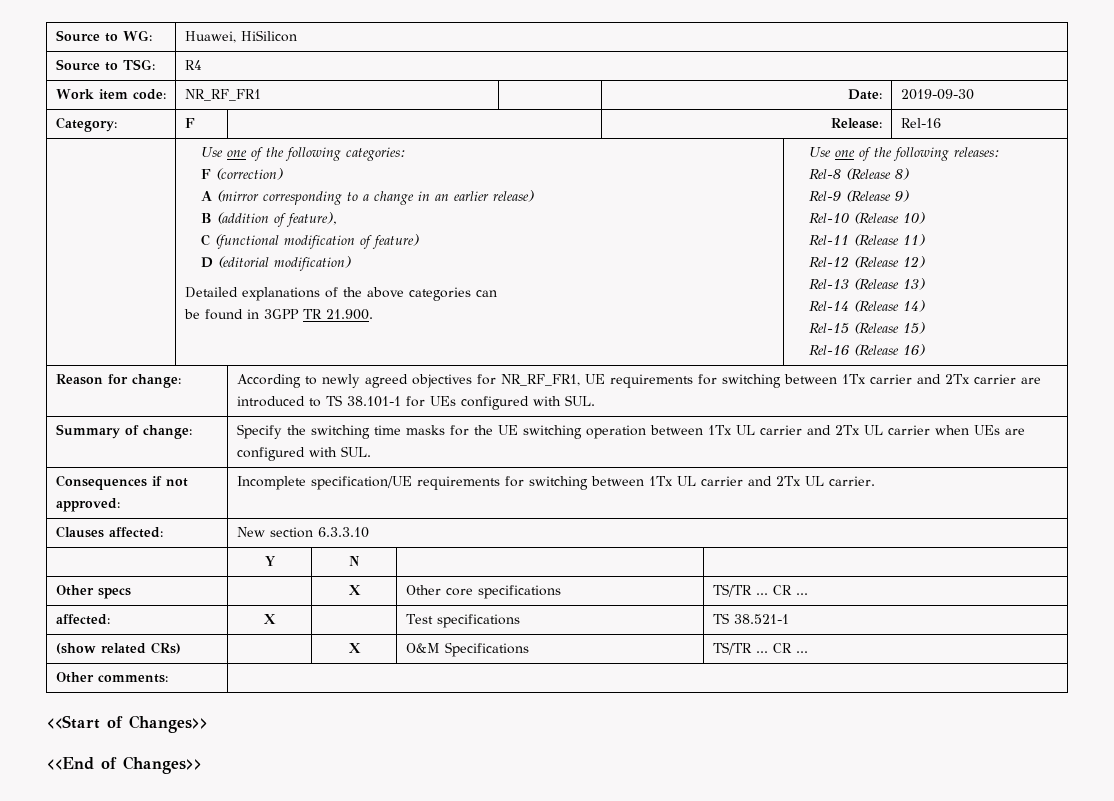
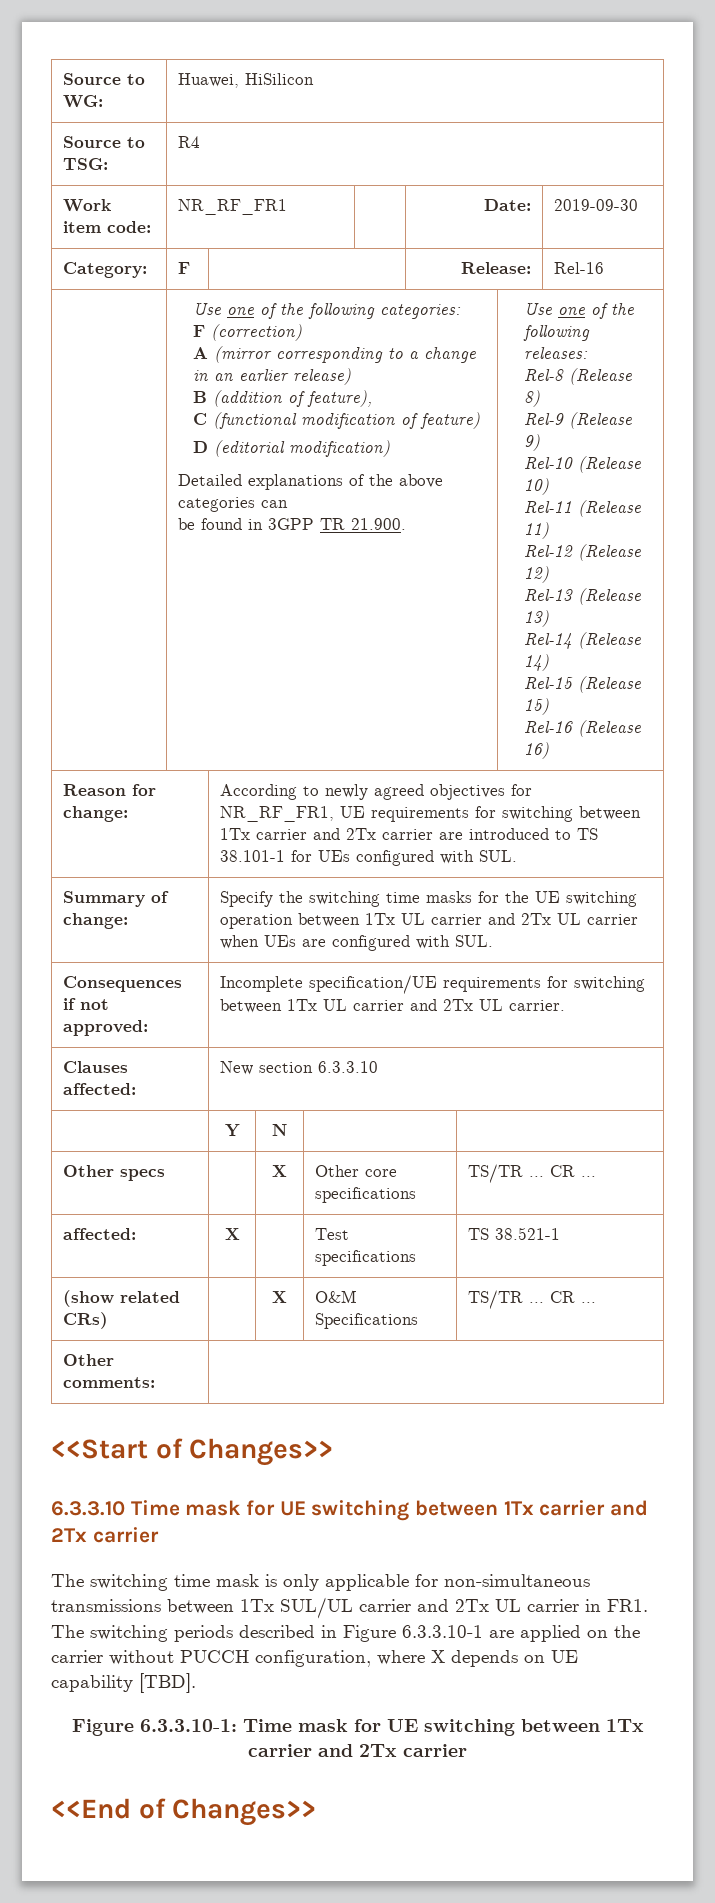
(208, 724) none -> [51,1500,649,1521] [51,1527,159,1543] [51,1574,590,1591] [51,1597,648,1619] [51,1625,640,1642] [51,1650,578,1667] [51,1673,196,1693] [71,1719,644,1736] [248,1744,467,1757] // 6.3.3.10 Time mask for UE switching between 1Tx carrier and 2Tx carrier // The switching time mask is only applicable for non-simultaneous transmissions between 1Tx SUL/UL carrier and 2Tx UL carrier in FR1. The switching periods described in Figure 6.3.3.10-1 are applied on the carrier without PUCCH configuration, where X depends on UE capability [TBD]. // Figure 6.3.3.10-1: Time mask for UE switching between 1Tx carrier and 2Tx carrier

